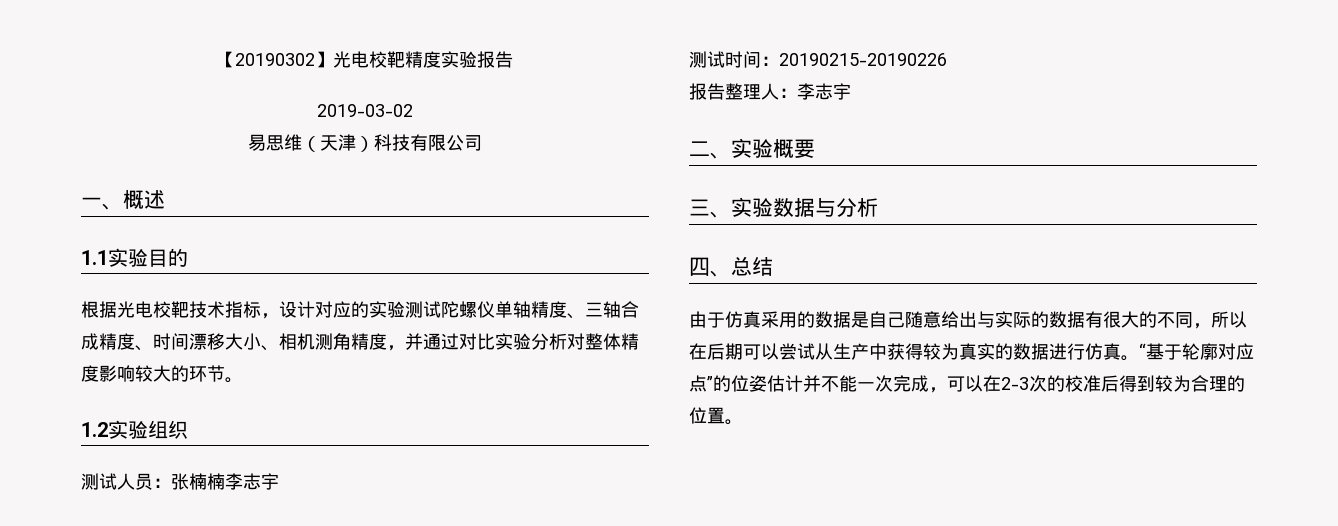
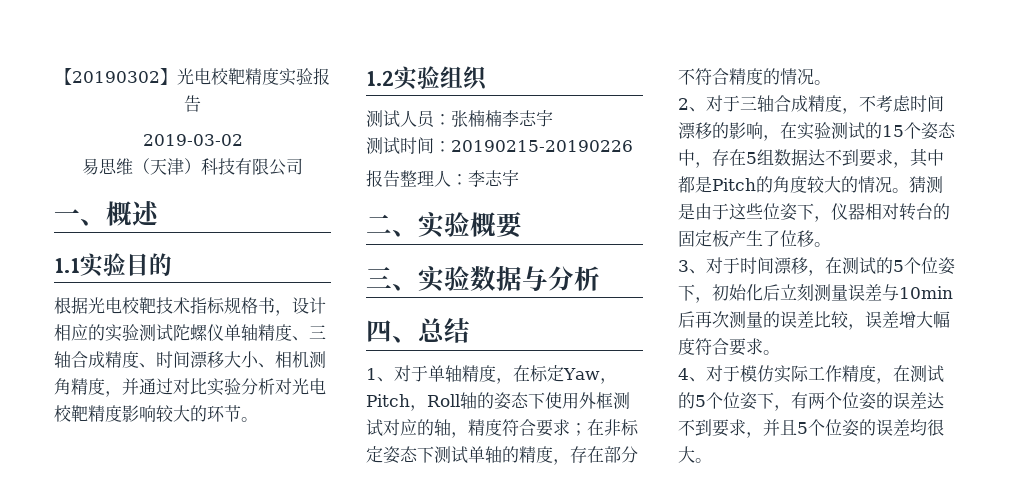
[261,301,333,319] ，设计对 -> [224,297,326,316] [54,324,71,341] 规格书，设计相
[585,333,621,350] 整体 -> [292,378,326,395] [54,405,88,422] 光电校靶
[689,311,1247,329] [689,343,1254,361] [689,375,1245,393] [689,407,725,424] 由于仿真采用的数据是自己随意给出与实际的数据有很大的不同，所以在后期可以尝试从生产中获得较为真实的数据进行仿真。“基于轮廓对应点”的位姿估计并不能一次完成，可以在2-3次的校准后得到较为合理的位置 -> [366,365,617,384] [366,392,630,411] [366,419,639,438] [366,446,638,465] [678,68,831,85] [678,95,944,114] [678,122,956,141] [678,148,944,168] [678,176,943,193] [678,203,950,222] [678,230,831,247] [678,257,955,276] [678,284,953,303] [678,311,950,330] [678,338,780,356] [678,365,944,384] [678,392,944,411] [678,419,944,438] [678,446,695,463] 1、对于单轴精度，在标定Yaw，Pitch，Roll轴的姿态下使用外框测试对应的轴，精度符合要求；在非标定姿态下测试单轴的精度，存在部分不符合精度的情况。 // 2、对于三轴合成精度，不考虑时间漂移的影响，在实验测试的15个姿态中，存在5组数据达不到要求，其中都是Pitch的角度较大的情况。猜测是由于这些位姿下，仪器相对转台的固定板产生了位移。 // 3、对于时间漂移，在测试的5个位姿下，初始化后立刻测量误差与10min后再次测量的误差比较，误差增大幅度符合要求。 // 4、对于模仿实际工作精度，在测试的5个位姿下，有两个位姿的误差达不到要求，并且5个位姿的误差均很大

